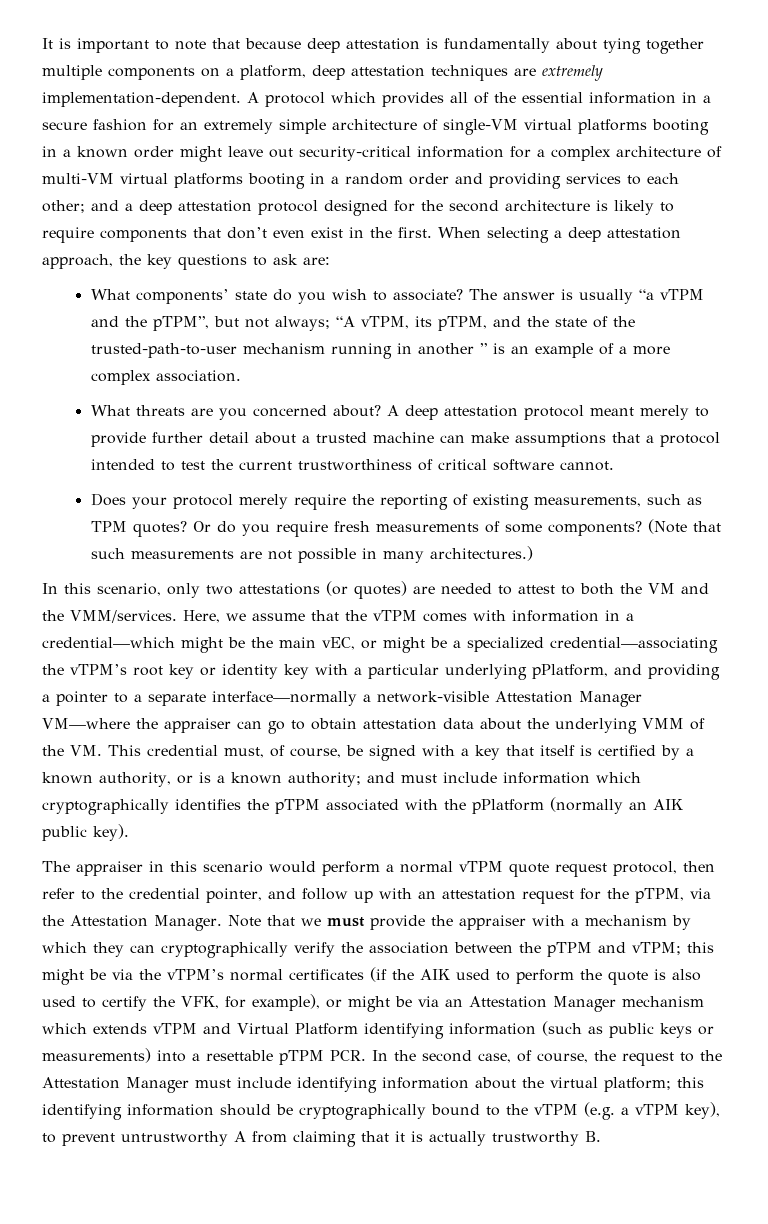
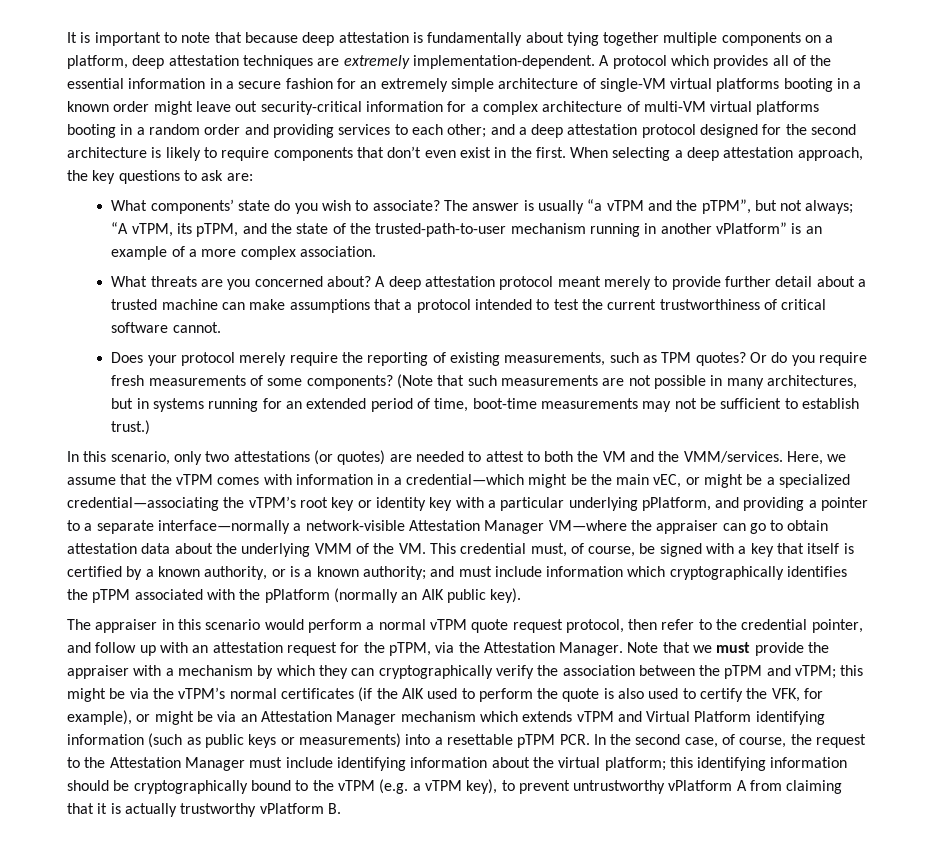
[479,343,487,354] ” -> [715,222,787,234] vPlatform”
[429,546,533,561] architectures.) -> [766,375,857,389] [111,398,859,412] [111,420,151,435] architectures, but in systems running for an extended period of time, boot-time measurements may not be sufficient to establish trust.)
(228, 1138) none -> [668,780,733,791] vPlatform
(579, 1138) none -> [259,803,324,814] vPlatform

